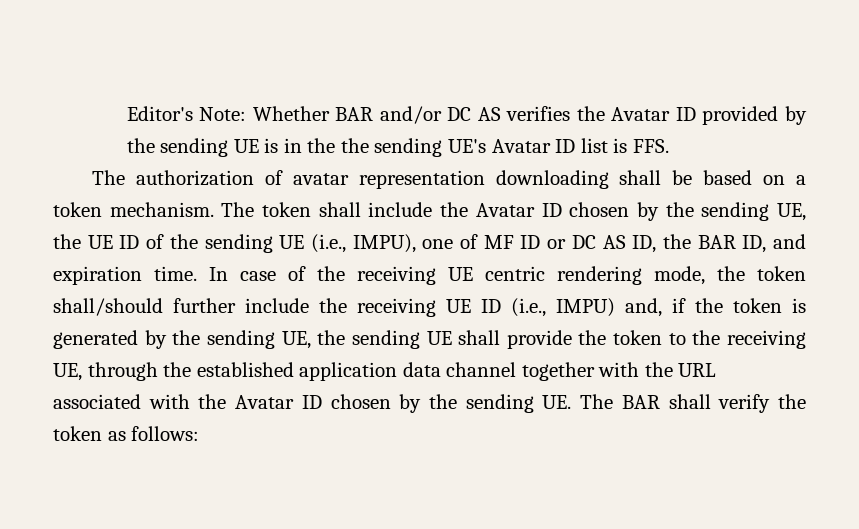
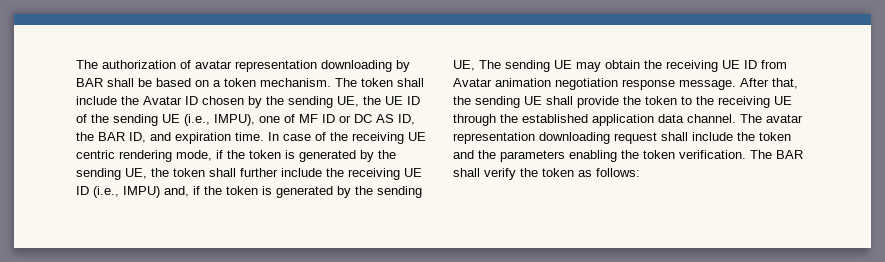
[126,106,807,125] [126,138,669,157] Editor's Note: Whether BAR and/or DC AS verifies the Avatar ID provided by the sending UE is in the the sending UE's Avatar ID list is FFS. // -> (76, 64) none
(609, 179) none -> [396,60,410,72] [76,78,103,87] by BAR
[717,266,806,281] [53,298,163,316] the token shall/should -> [216,150,396,162] [76,168,236,180] if the token is generated by the sending UE, the token shall
(311, 340) none -> [479,60,787,72] [453,78,798,90] The sending UE may obtain the receiving UE ID from Avatar animation negotiation response message. After that,
[53,363,82,381] UE, -> [774,96,792,105] UE
[446,362,717,381] [53,394,572,413] channel together with the URL associated with the Avatar ID chosen by the sending UE. -> [687,114,803,123] [453,132,791,144] [453,150,746,162] channel. The avatar representation downloading request shall include the token and the parameters enabling the token verification.

